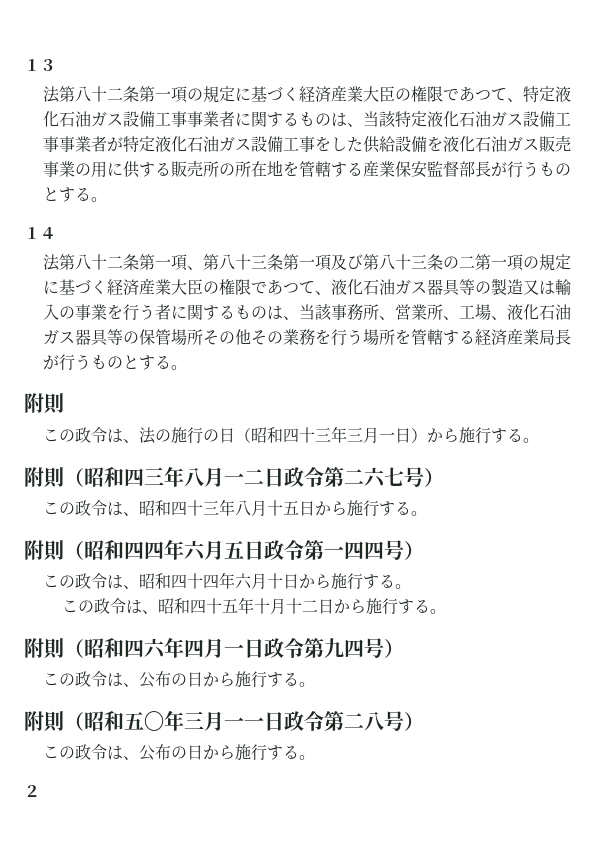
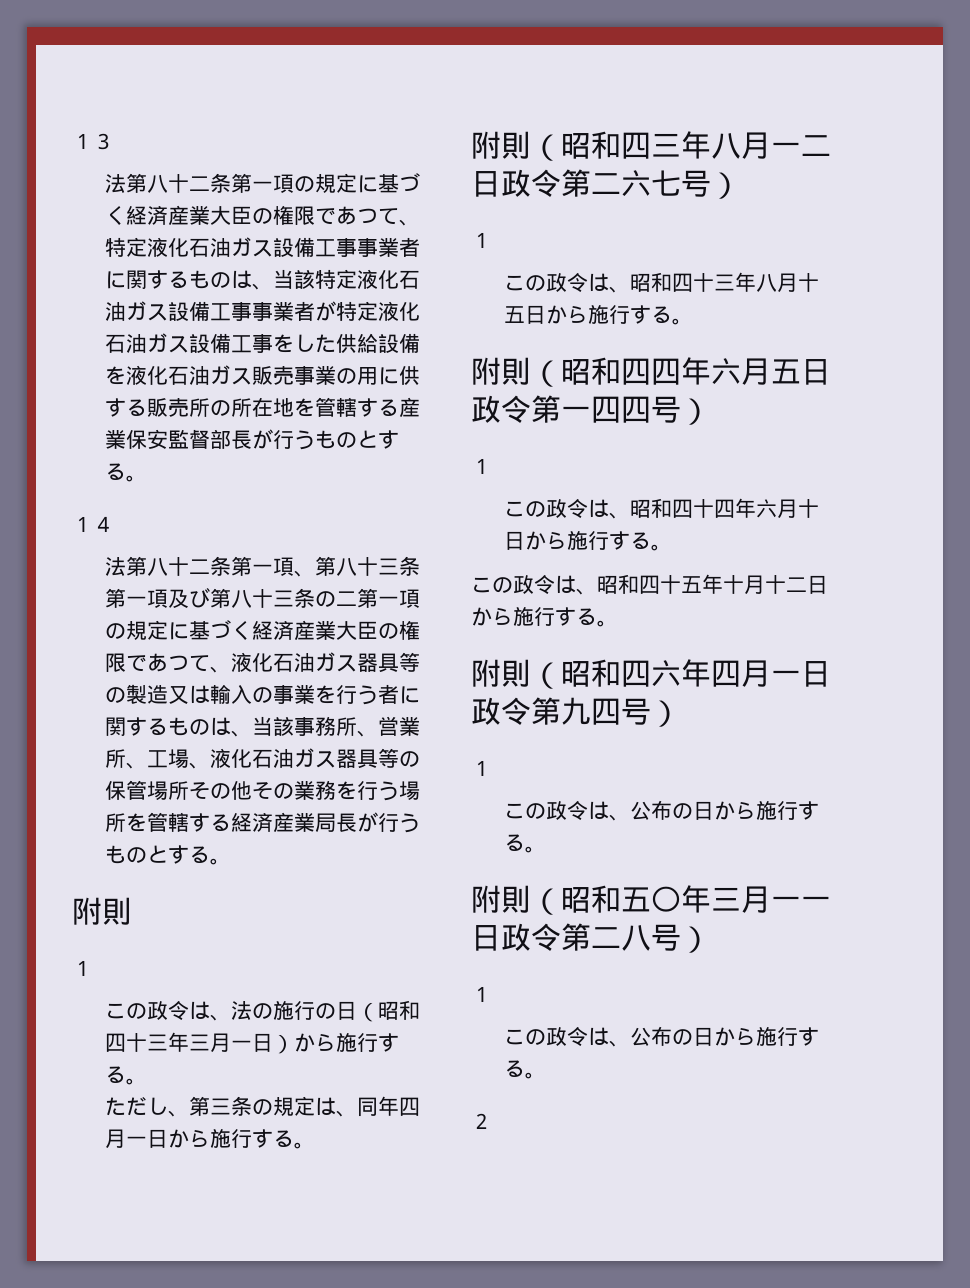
(64, 403) none -> [72,960,93,976] // １
(539, 440) none -> [105,1096,421,1117] [105,1129,316,1149] // ただし、第三条の規定は、同年四月一日から施行する。
(444, 477) none -> [471,232,492,248] // １
(424, 550) none -> [471,458,492,474] // １
(404, 648) none -> [471,760,492,776] // １
(424, 721) none -> [471,986,492,1002] // １

